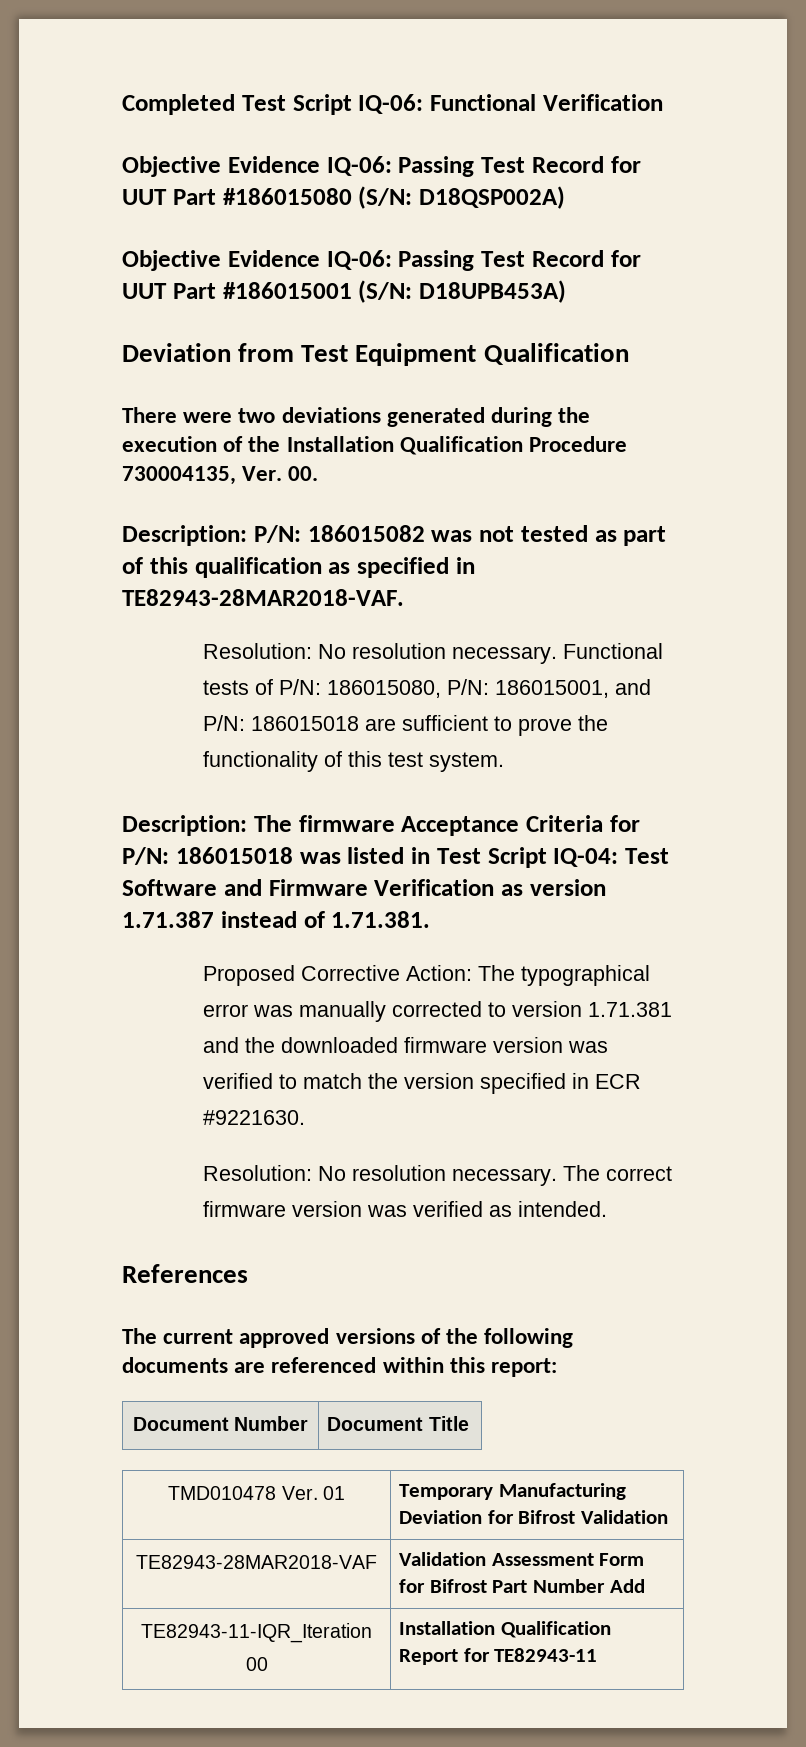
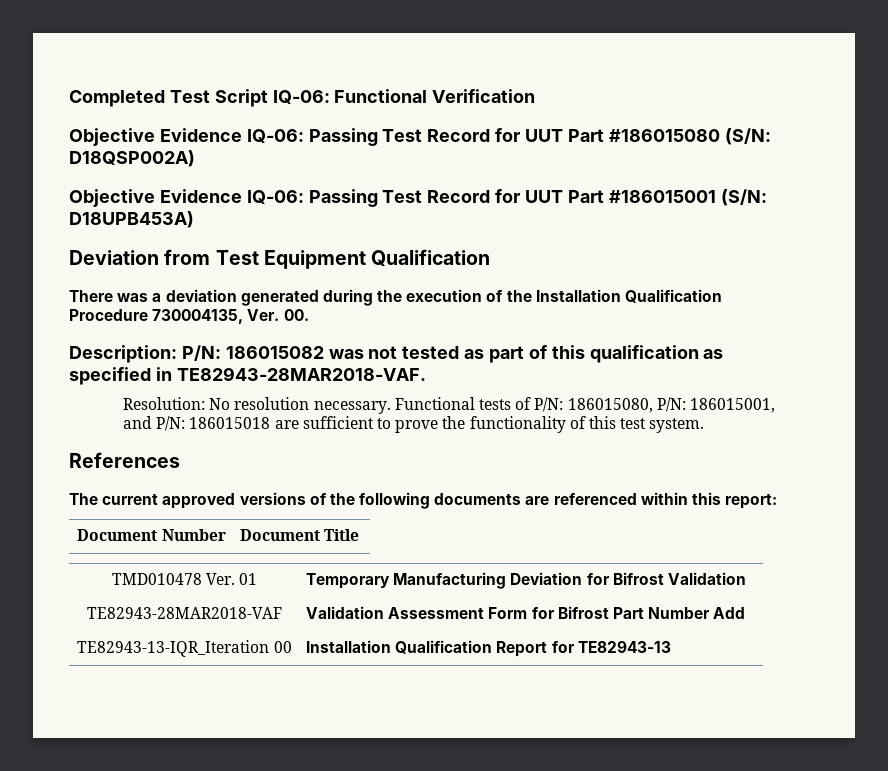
[183,407,381,423] were two deviations -> [117,289,237,302] was a deviation
[122,815,640,836] [122,847,669,868] [122,879,606,896] [122,911,431,928] [203,965,651,986] [203,1001,673,1022] [203,1037,609,1053] [203,1073,642,1094] [203,1110,306,1125] [203,1165,673,1186] [203,1201,608,1217] // Description: The firmware Acceptance Criteria for P/N: 186015018 was listed in Test Script IQ-04: Test Software and Firmware Verification as version 1.71.387 instead of 1.71.381. // Proposed Corrective Action: The typographical error was manually corrected to version 1.71.381 and the downloaded firmware version was verified to match the version specified in ECR #9221630. // Resolution: No resolution necessary. The correct firmware version was verified as intended. -> (705, 425) none
[141,1623,372,1643] TE82943-11-IQR_Iteration -> [77,640,270,657] TE82943-13-IQR_Iteration
[494,1648,598,1662] TE82943-11 -> [577,641,671,653] TE82943-13

